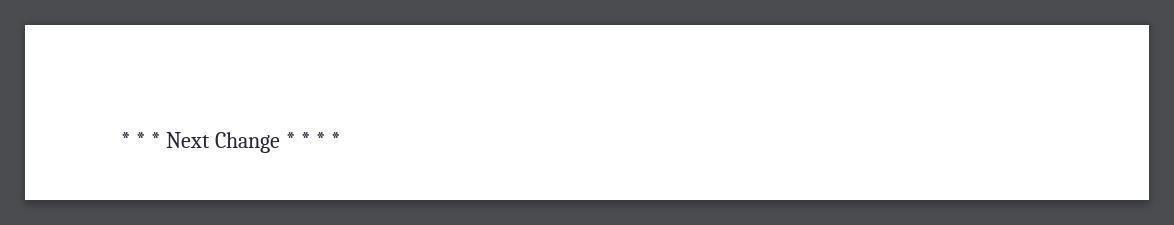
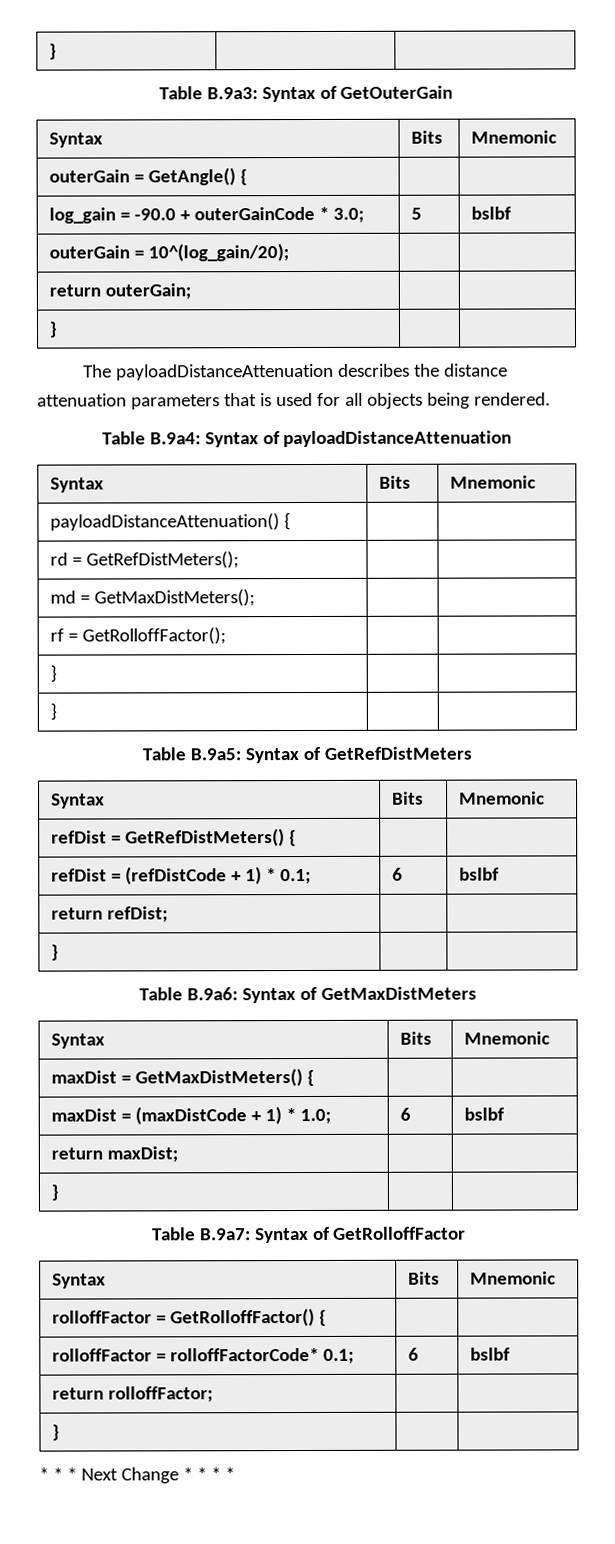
(121, 140) none -> [48,43,57,60] [158,85,454,103] [48,132,103,148] [410,130,443,144] [470,130,557,144] [48,167,248,186] [48,206,364,224] [410,207,422,220] [470,206,511,220] [48,243,289,262] [48,283,191,300] [48,321,58,338] [83,363,509,381] [37,392,551,410] [101,430,513,448] [49,477,104,493] [378,475,411,489] [449,475,536,489] [49,512,291,531] [49,551,239,569] [49,589,255,607] [49,627,226,645] [49,664,57,683] [49,702,57,721] [142,746,472,764] [50,793,105,809] [391,791,424,805] [458,791,545,805] [50,828,297,847] [50,866,311,885] [391,867,403,881] [458,867,499,881] [50,906,168,923] [50,944,59,961] [139,986,477,1004] [50,1033,105,1049] [399,1031,432,1045] [463,1031,550,1045] [50,1068,315,1087] [50,1106,331,1125] [399,1107,411,1121] [463,1107,504,1121] [50,1146,178,1163] [50,1184,59,1201] [151,1226,467,1244] [51,1273,106,1289] [407,1271,440,1285] [469,1271,556,1285] [51,1307,327,1327] [51,1347,354,1364] [407,1347,419,1361] [469,1347,510,1361] [51,1386,213,1403] [51,1424,60,1441] } | | // Table B.9a3: Syntax of GetOuterGain // Syntax | Bits | Mnemonic // outerGain = GetAngle() { | | // log_gain = -90.0 + outerGainCode * 3.0; | 5 | bslbf // outerGain = 10^(log_gain/20); | | // return outerGain; | | // } | | // The payloadDistanceAttenuation describes the distance attenuation parameters that is used for all objects being rendered. // Table B.9a4: Syntax of payloadDistanceAttenuation // Syntax | Bits | Mnemonic // payloadDistanceAttenuation() { | | // rd = GetRefDistMeters(); | | // md = GetMaxDistMeters(); | | // rf = GetRolloffFactor(); | | // } | | // } | | // Table B.9a5: Syntax of GetRefDistMeters // Syntax | Bits | Mnemonic // refDist = GetRefDistMeters() { | | // refDist = (refDistCode + 1) * 0.1; | 6 | bslbf // return refDist; | | // } | | // Table B.9a6: Syntax of GetMaxDistMeters // Syntax | Bits | Mnemonic // maxDist = GetMaxDistMeters() { | | // maxDist = (maxDistCode + 1) * 1.0; | 6 | bslbf // return maxDist; | | // } | | // Table B.9a7: Syntax of GetRolloffFactor // Syntax | Bits | Mnemonic // rolloffFactor = GetRolloffFactor() { | | // rolloffFactor = rolloffFactorCode* 0.1; | 6 | bslbf // return rolloffFactor; | | // } | | //

